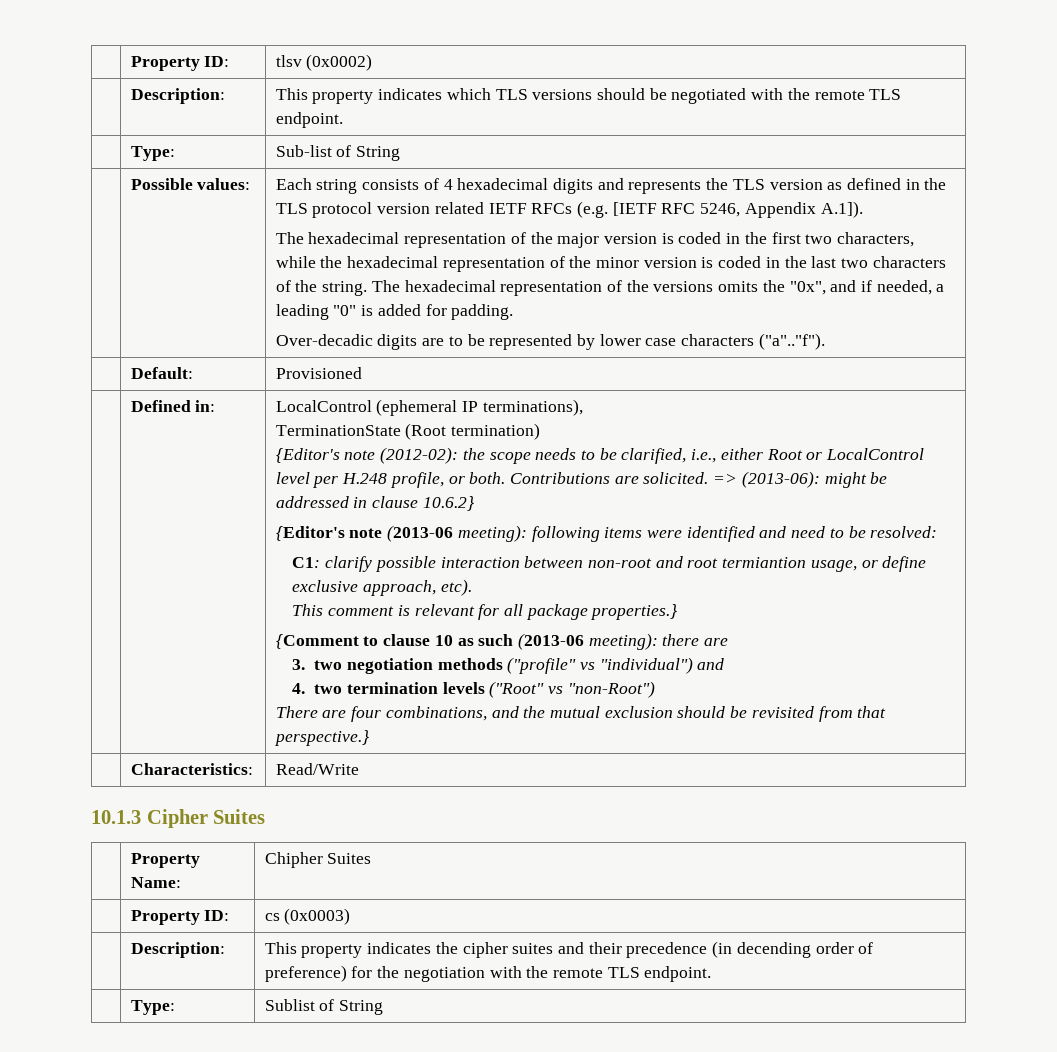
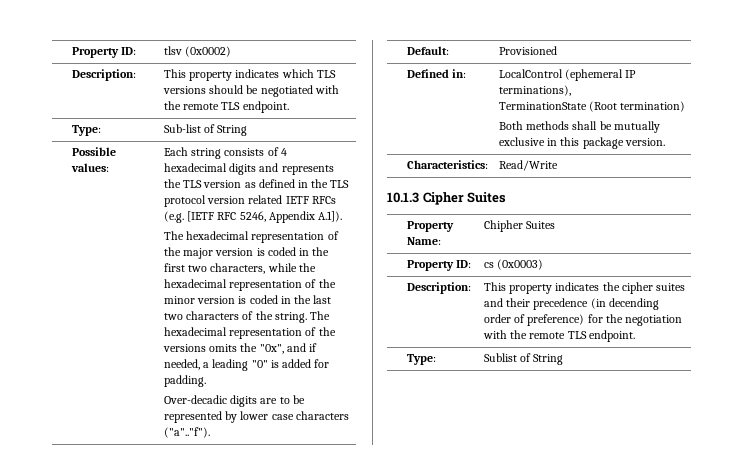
[275,447,925,464] [275,471,888,488] [275,496,474,511] [275,525,938,542] [292,556,927,572] [292,579,472,596] [292,604,678,620] [275,633,729,650] [292,657,725,674] [292,681,655,698] [275,706,887,722] [273,730,369,746] {Editor's note (2012-02): the scope needs to be clarified, i.e., either Root or LocalControl level per H.248 profile, or both. Contributions are solicited. => (2013-06): might be addressed in clause 10.6.2} // {Editor's note (2013-06 meeting): following items were identified and need to be resolved: // C1: clarify possible interaction between non-root and root termiantion usage, or define exclusive approach, etc). // This comment is relevant for all package properties.} // {Comment to clause 10 as such (2013-06 meeting): there are // 3. two negotiation methods ("profile" vs "individual") and // 4. two termination levels ("Root" vs "non-Root") // There are four combinations, and the mutual exclusion should be revisited from that perspective.} -> [498,121,660,133] [498,137,665,149] Both methods shall be mutually exclusive in this package version.

